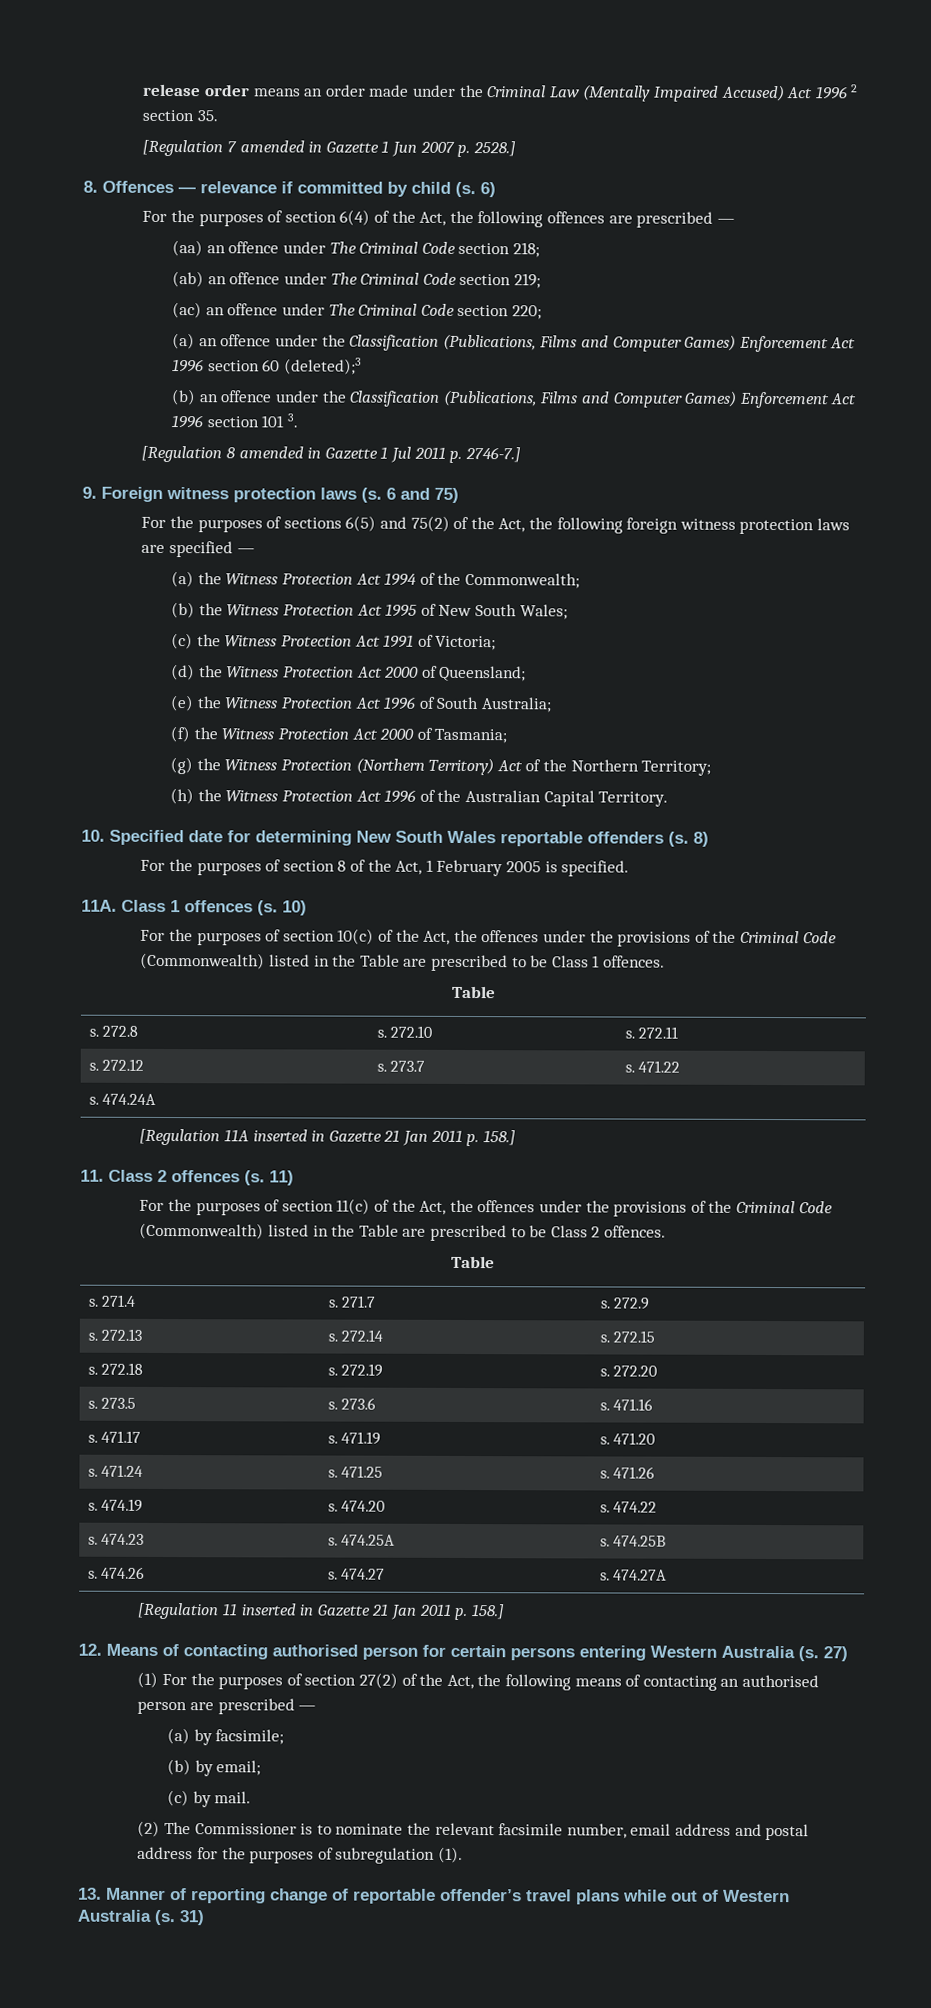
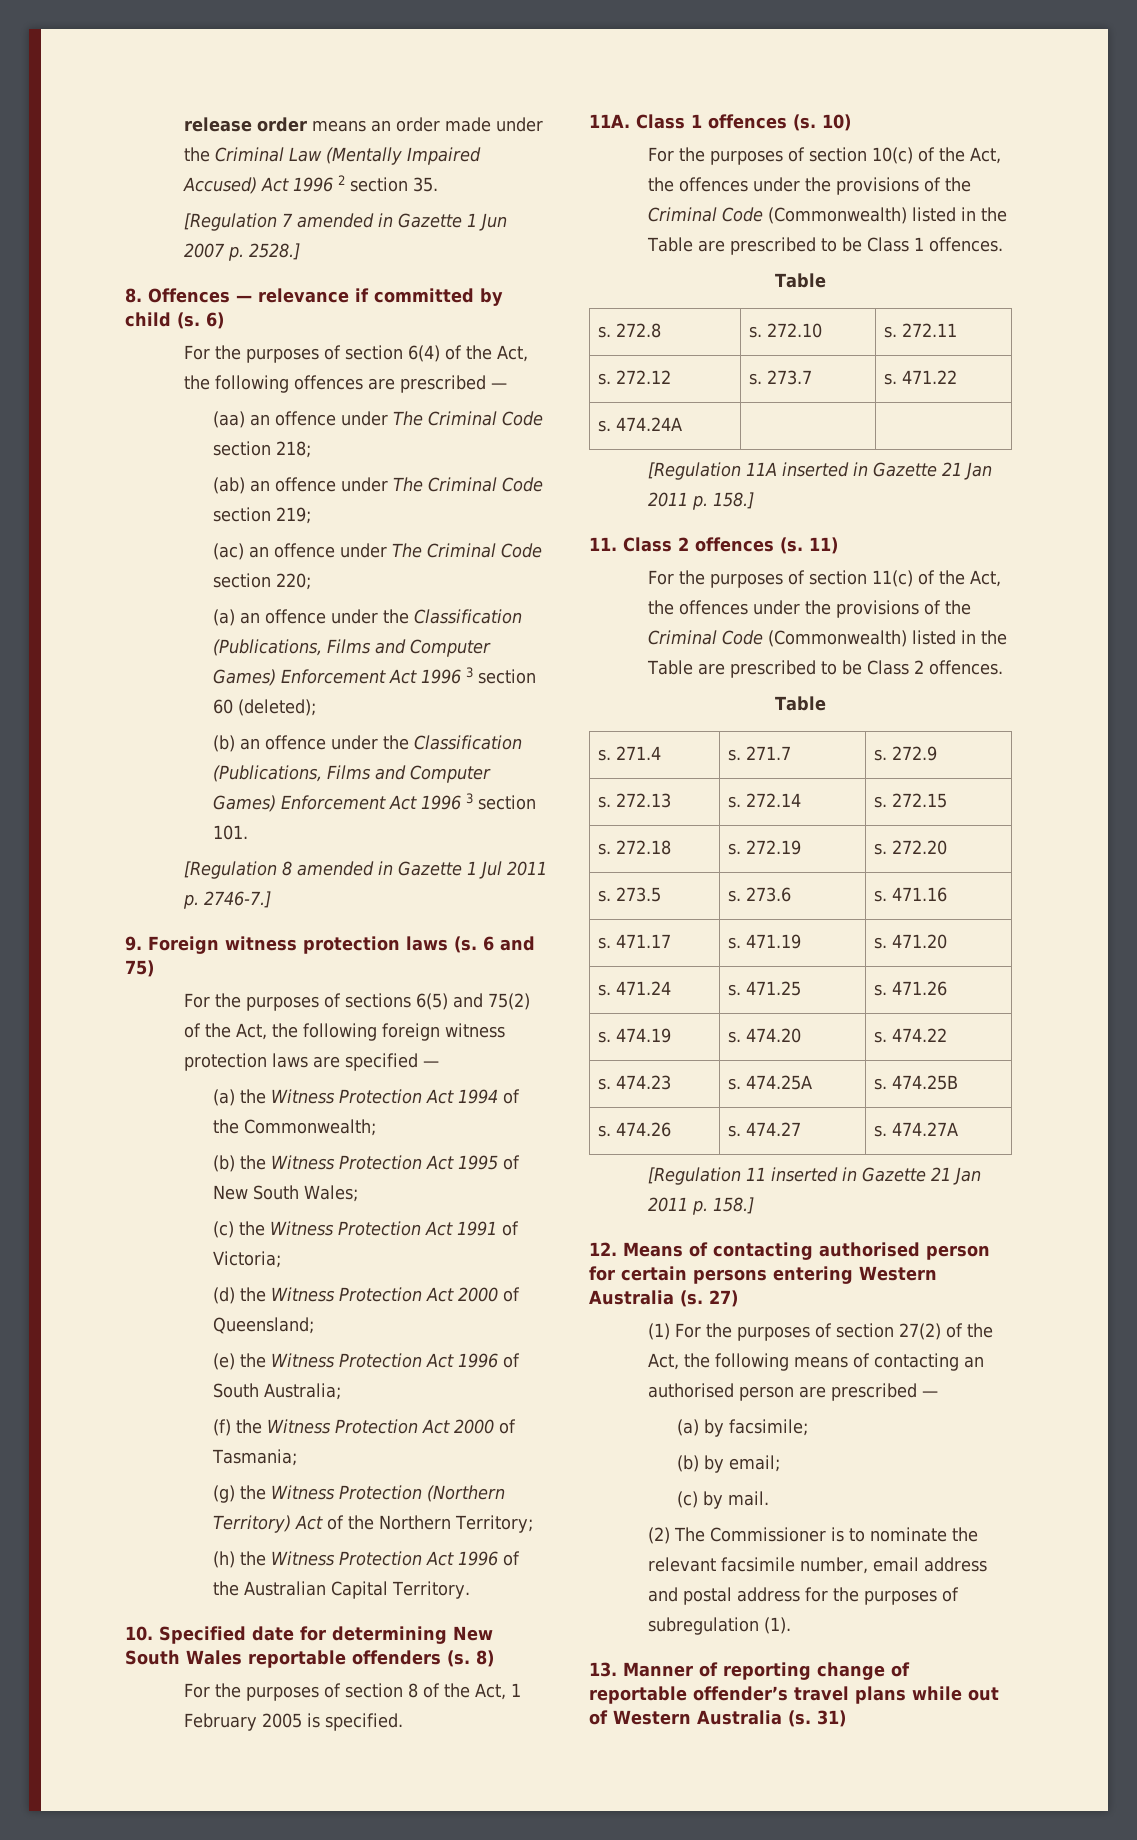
(205, 366) none -> [465,667,473,678] 3
[284,357,363,375] (deleted);3 -> [237,699,316,716] (deleted);
[206,413,299,428] section 101 3. -> [465,793,536,810] [212,825,248,840] 3 section 101.

